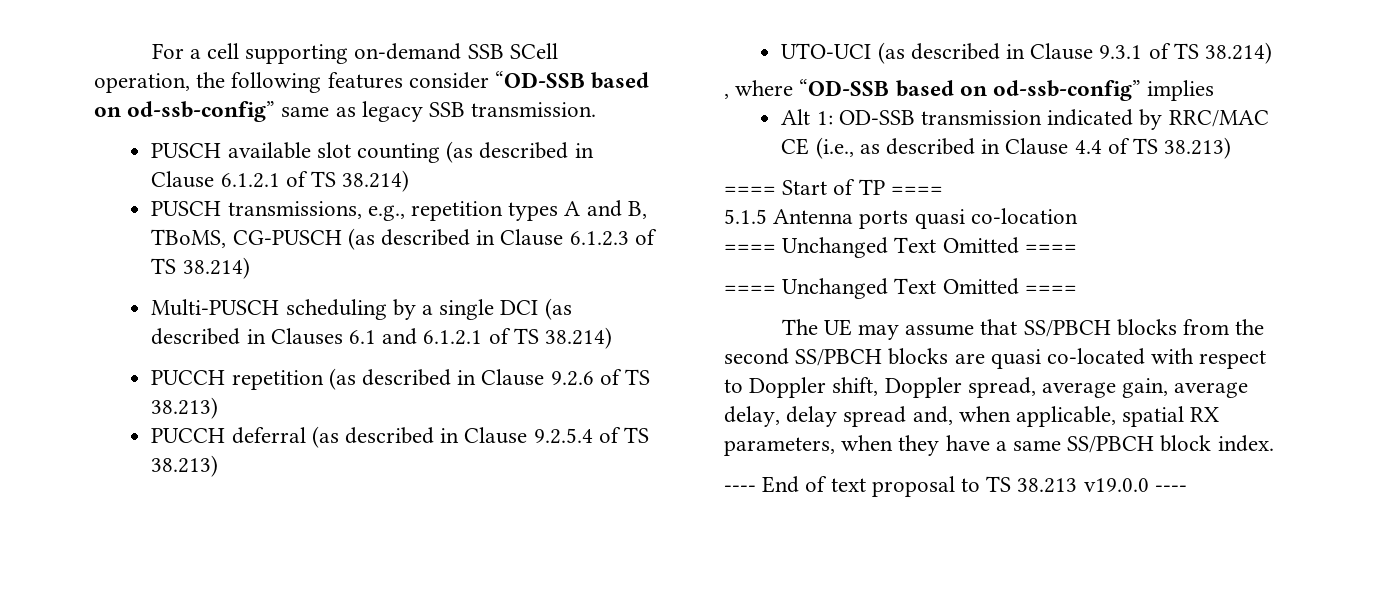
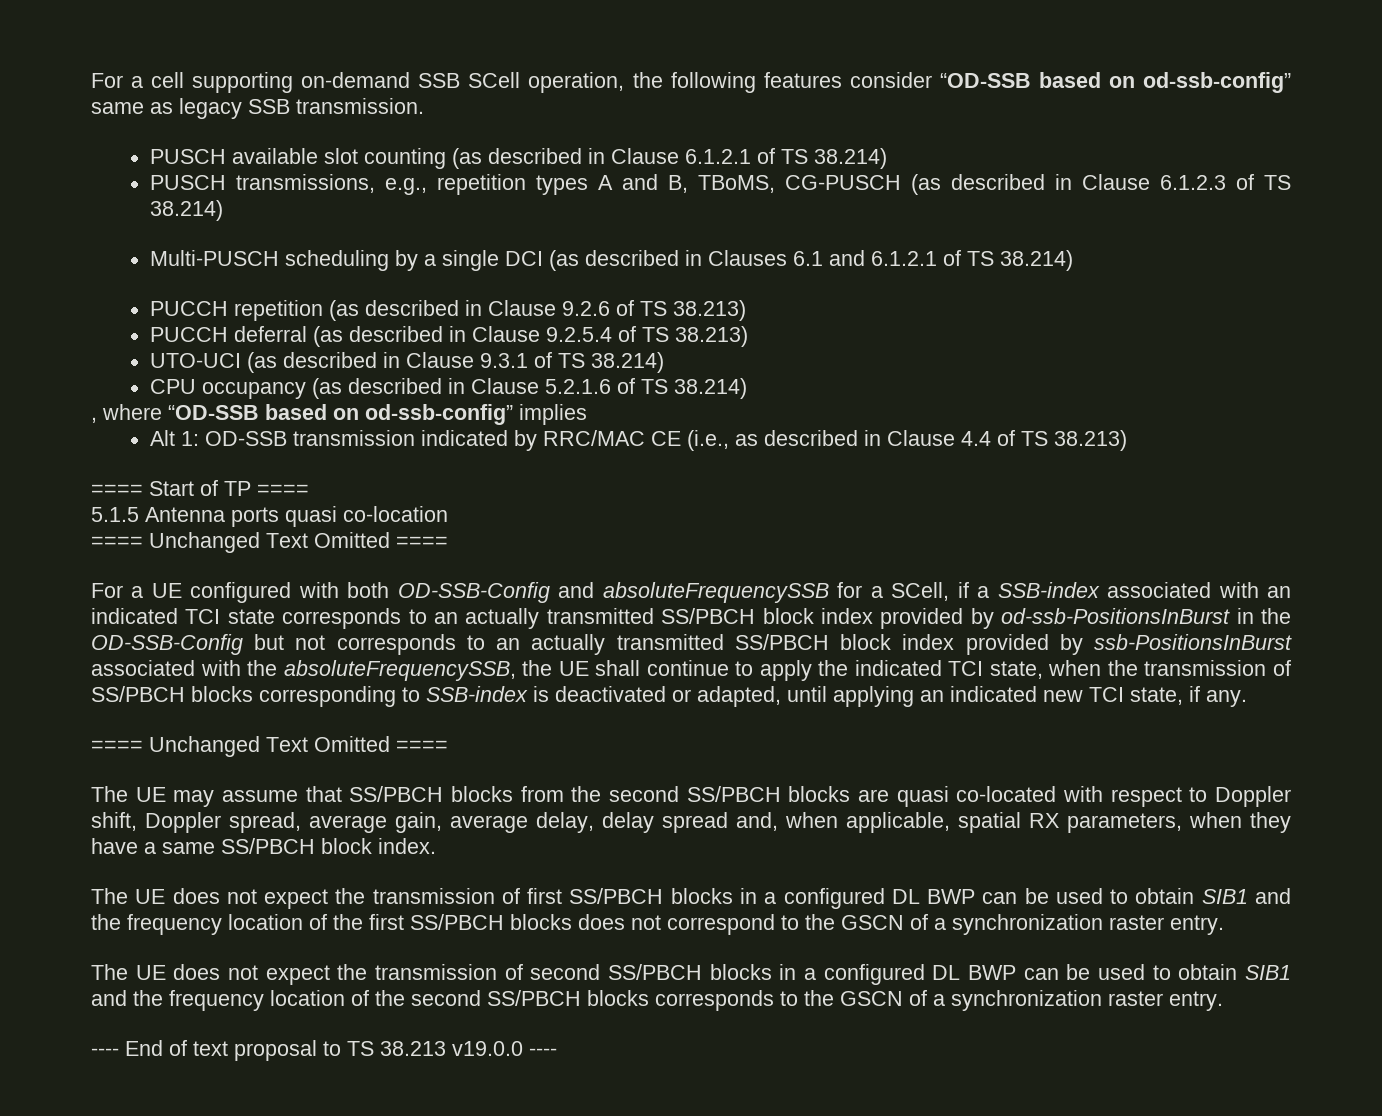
(1272, 53) none -> [150,378,748,399] // CPU occupancy (as described in Clause 5.2.1.6 of TS 38.214)
(1077, 248) none -> [91,582,1292,603] [91,608,1291,629] [91,634,1293,655] [91,660,1291,681] [91,686,1247,707] // For a UE configured with both OD-SSB-Config and absoluteFrequencySSB for a SCell, if a SSB-index associated with an indicated TCI state corresponds to an actually transmitted SS/PBCH block index provided by od-ssb-PositionsInBurst in the OD-SSB-Config but not corresponds to an actually transmitted SS/PBCH block index provided by ssb-PositionsInBurst associated with the absoluteFrequencySSB, the UE shall continue to apply the indicated TCI state, when the transmission of SS/PBCH blocks corresponding to SSB-index is deactivated or adapted, until applying an indicated new TCI state, if any.
(1274, 443) none -> [91,888,1291,909] [91,914,1224,935] [91,964,1291,985] [91,990,1223,1011] // The UE does not expect the transmission of first SS/PBCH blocks in a configured DL BWP can be used to obtain SIB1 and the frequency location of the first SS/PBCH blocks does not correspond to the GSCN of a synchronization raster entry. // The UE does not expect the transmission of second SS/PBCH blocks in a configured DL BWP can be used to obtain SIB1 and the frequency location of the second SS/PBCH blocks corresponds to the GSCN of a synchronization raster entry.

